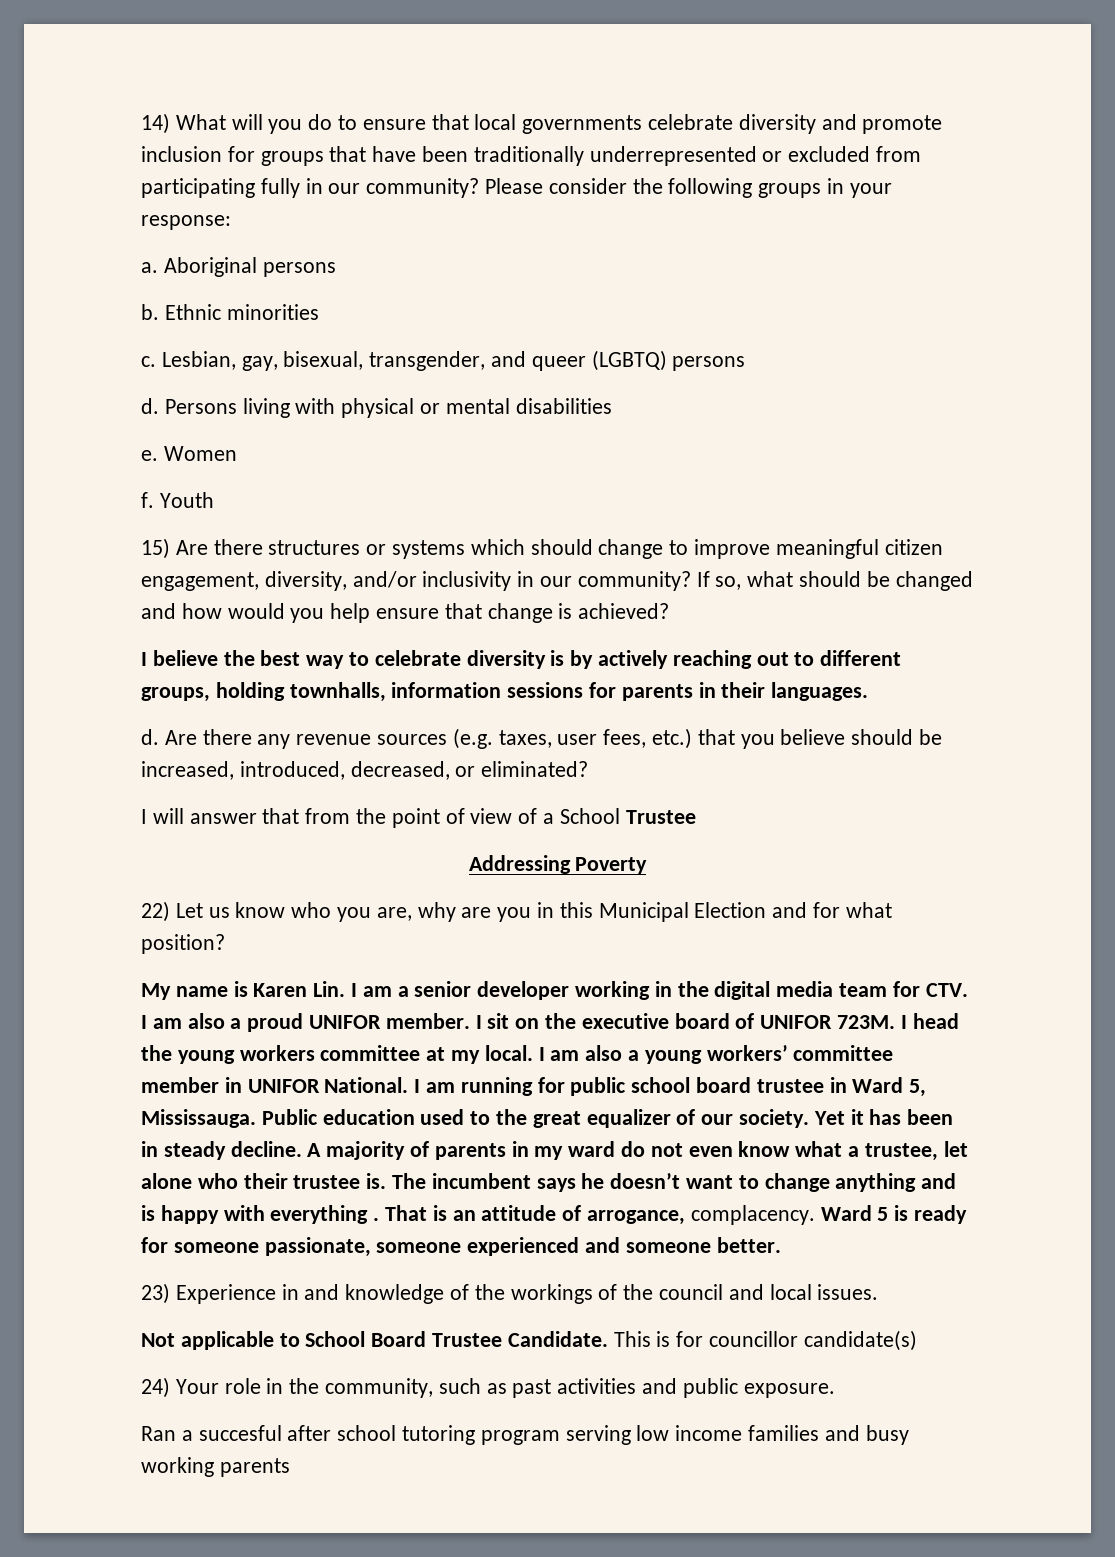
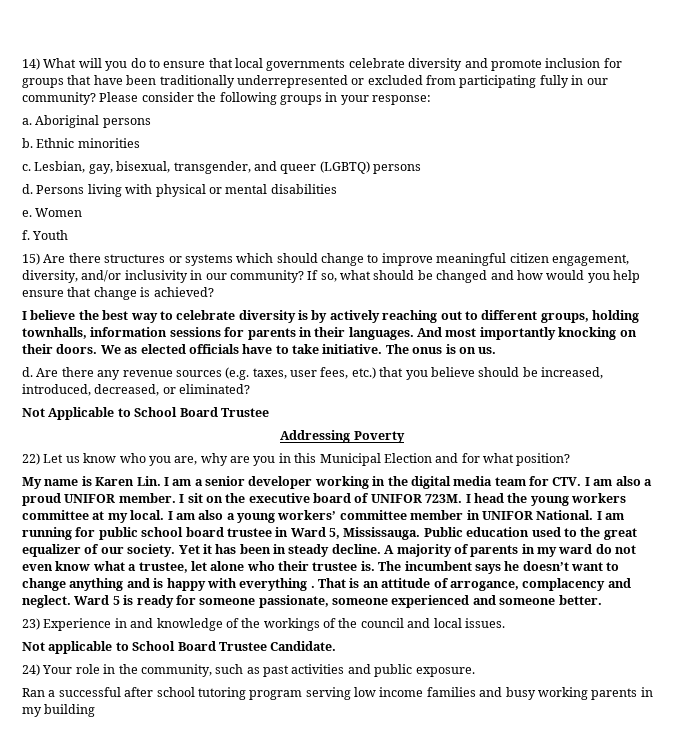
(869, 691) none -> [417,327,637,340] [22,344,497,354] And most importantly knocking on their doors. We as elected officials have to take initiative. The onus is on us.
[141,808,620,828] I will answer that from the point of view of a School -> [22,407,218,420] Not Applicable to School Board
[690,1205,815,1225] complacency. -> [522,578,631,591] [22,595,71,608] complacency and neglect.
[613,1330,917,1351] This is for councillor candidate(s) -> (337, 646) none
[198,1425,282,1441] succesful -> [58,687,121,697] successful
(290, 1467) none -> [640,687,653,697] [22,704,96,717] in my building

